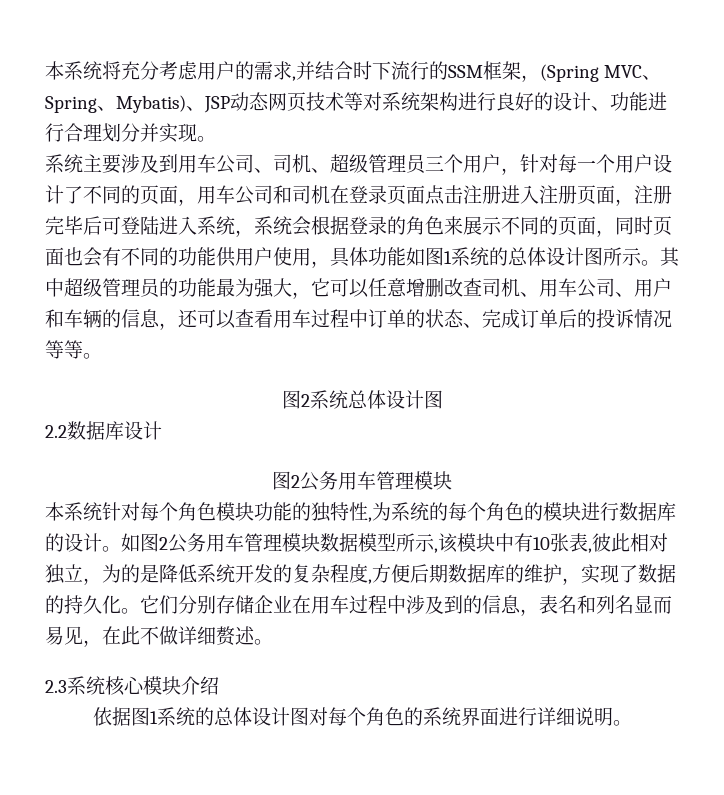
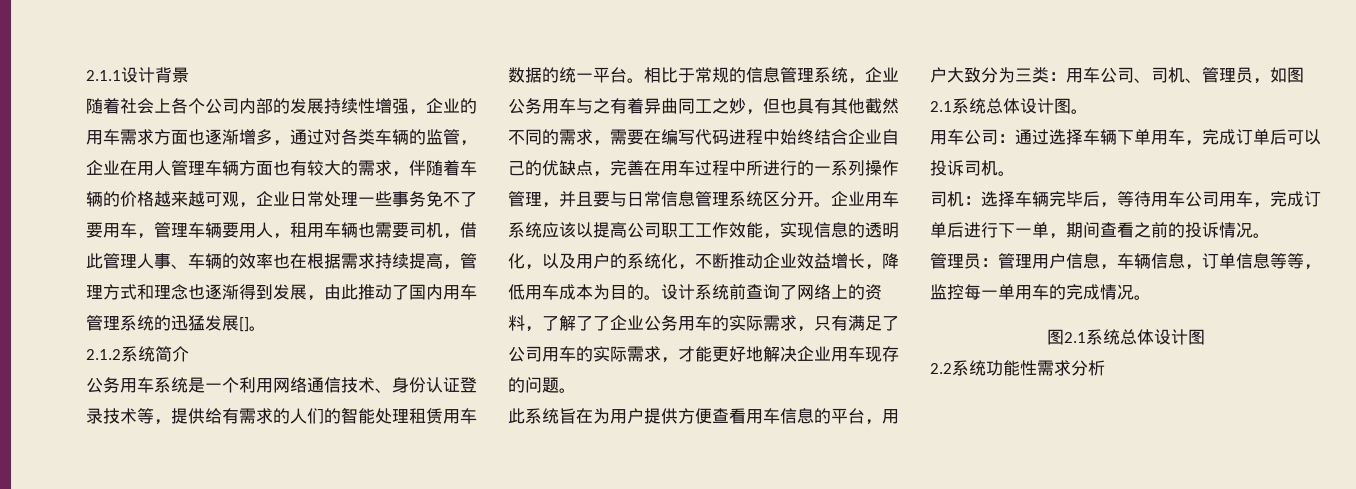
[45,61,662,82] [45,92,667,113] [45,123,216,143] [45,154,672,175] [45,185,672,206] [45,216,672,237] [45,247,680,268] [45,278,672,299] [45,309,672,330] [45,340,83,359] 本系统将充分考虑用户的需求,并结合时下流行的SSM框架，(Spring MVC、Spring、Mybatis)、JSP动态网页技术等对系统架构进行良好的设计、功能进行合理划分并实现。 // 系统主要涉及到用车公司、司机、超级管理员三个用户，针对每一个用户设计了不同的页面，用车公司和司机在登录页面点击注册进入注册页面，注册完毕后可登陆进入系统，系统会根据登录的角色来展示不同的页面，同时页面也会有不同的功能供用户使用，具体功能如图1系统的总体设计图所示。其中超级管理员的功能最为强大，它可以任意增删改查司机、用车公司、用户和车辆的信息，还可以查看用车过程中订单的状态、完成订单后的投诉情况等等 -> [86,67,189,83] [86,98,477,115] [86,129,477,146] [86,160,477,177] [86,191,477,208] [86,222,477,239] [86,253,477,270] [86,284,477,301] [86,315,266,332] [86,346,189,362] [86,377,477,393] [86,407,477,425] [508,67,899,84] [508,98,899,115] [508,129,899,146] [508,160,899,177] [508,191,899,208] [508,222,899,239] [508,253,899,270] [508,284,882,300] [508,315,899,332] [508,346,899,363] [508,377,576,393] [508,408,899,425] [930,67,1304,84] [930,98,1088,114] [930,129,1321,146] [930,160,1015,176] [930,191,1321,208] [930,222,1270,239] [930,253,1321,270] [930,284,1134,300] 2.1.1设计背景 // 随着社会上各个公司内部的发展持续性增强，企业的用车需求方面也逐渐增多，通过对各类车辆的监管，企业在用人管理车辆方面也有较大的需求，伴随着车辆的价格越来越可观，企业日常处理一些事务免不了要用车，管理车辆要用人，租用车辆也需要司机，借此管理人事、车辆的效率也在根据需求持续提高，管理方式和理念也逐渐得到发展，由此推动了国内用车管理系统的迅猛发展[]。 // 2.1.2系统简介 // 公务用车系统是一个利用网络通信技术、身份认证登录技术等，提供给有需求的人们的智能处理租赁用车数据的统一平台。相比于常规的信息管理系统，企业公务用车与之有着异曲同工之妙，但也具有其他截然不同的需求，需要在编写代码进程中始终结合企业自己的优缺点，完善在用车过程中所进行的一系列操作管理，并且要与日常信息管理系统区分开。企业用车系统应该以提高公司职工工作效能，实现信息的透明化，以及用户的系统化，不断推动企业效益增长，降低用车成本为目的。设计系统前查询了网络上的资料，了解了了企业公务用车的实际需求，只有满足了公司用车的实际需求，才能更好地解决企业用车现存的问题。 // 此系统旨在为用户提供方便查看用车信息的平台，用户大致分为三类：用车公司、司机、管理员，如图2.1系统总体设计图。 // 用车公司：通过选择车辆下单用车，完成订单后可以投诉司机。 // 司机：选择车辆完毕后，等待用车公司用车，完成订单后进行下一单，期间查看之前的投诉情况。 // 管理员：管理用户信息，车辆信息，订单信息等等，监控每一单用车的完成情况
[300,394,310,407] 2 -> [1064,332,1086,343] 2.1
[67,421,162,440] [272,471,452,491] [45,502,676,522] [45,533,668,553] [45,564,676,585] [45,595,672,616] [45,626,273,647] [45,676,219,696] [92,707,632,726] 数据库设计 // 图2公务用车管理模块 // 本系统针对每个角色模块功能的独特性,为系统的每个角色的模块进行数据库的设计。如图2公务用车管理模块数据模型所示,该模块中有10张表,彼此相对独立，为的是降低系统开发的复杂程度,方便后期数据库的维护，实现了数据的持久化。它们分别存储企业在用车过程中涉及到的信息，表名和列名显而易见，在此不做详细赘述。 // 2.3系统核心模块介绍 // 依据图1系统的总体设计图对每个角色的系统界面进行详细说明。 -> [952,360,1105,376] 系统功能性需求分析

